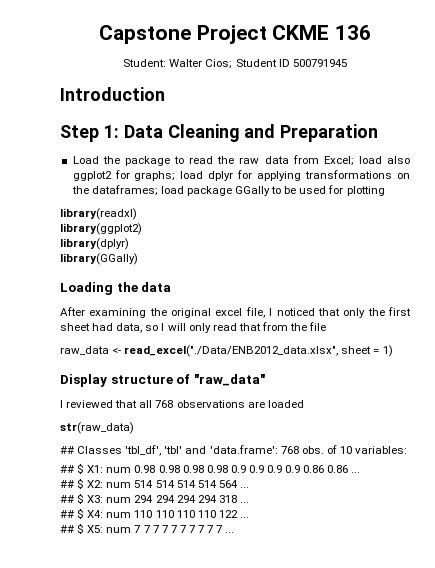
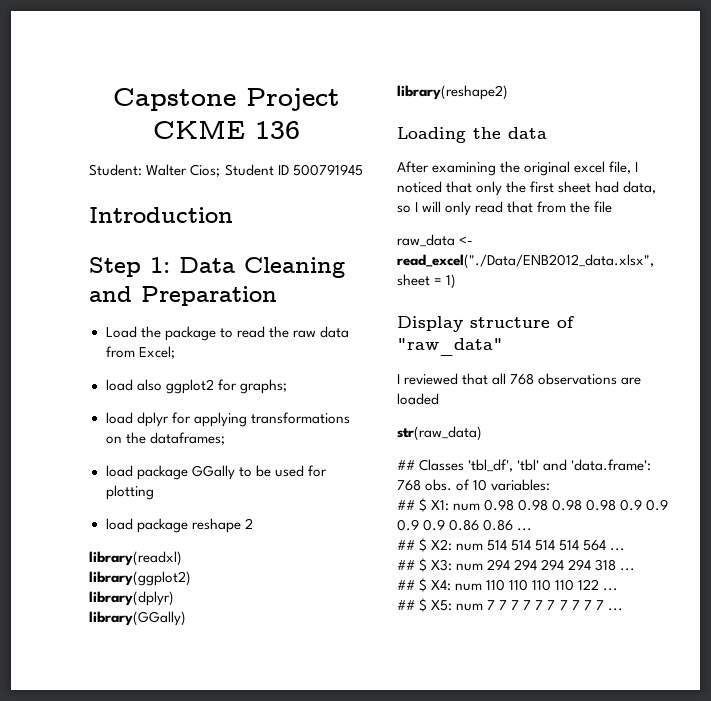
(354, 161) none -> (175, 352) //
(176, 176) none -> (287, 386) //
(158, 190) none -> (225, 438) //
(385, 191) none -> [105,518,253,533] // load package reshape 2
(138, 259) none -> [397,85,508,100] // library(reshape2)

